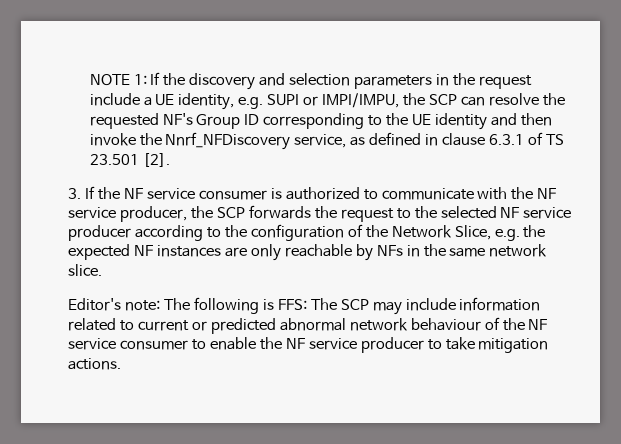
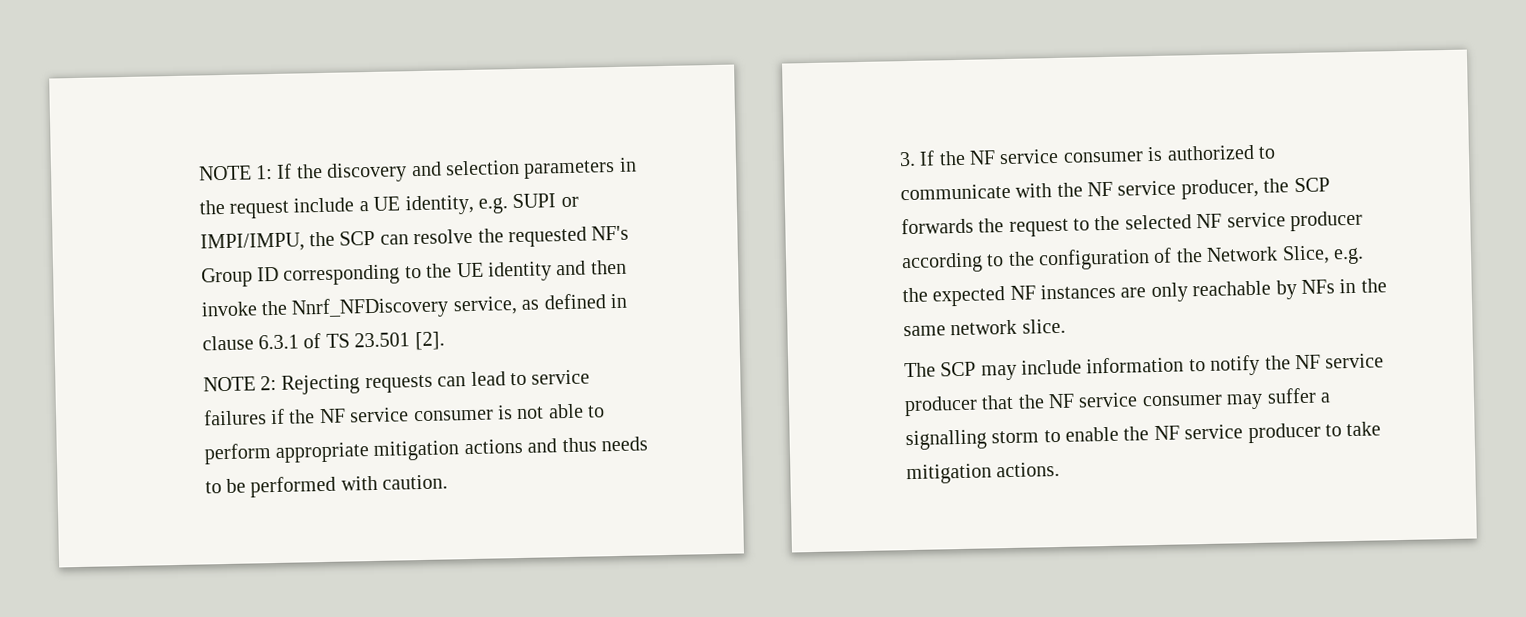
(170, 160) none -> [202,369,591,395] [202,403,606,426] [203,436,648,465] [204,474,449,498] // NOTE 2: Rejecting requests can lead to service failures if the NF service consumer is not able to perform appropriate mitigation actions and thus needs to be performed with caution.
[68,297,307,314] Editor's note: The following is FFS: -> (1066, 326) none
[68,317,548,334] [68,338,189,350] related to current or predicted abnormal network behaviour of the NF service consumer -> [1188,353,1385,376] [903,387,1331,417] [904,429,1040,451] to notify the NF service producer that the NF service consumer may suffer a signalling storm

